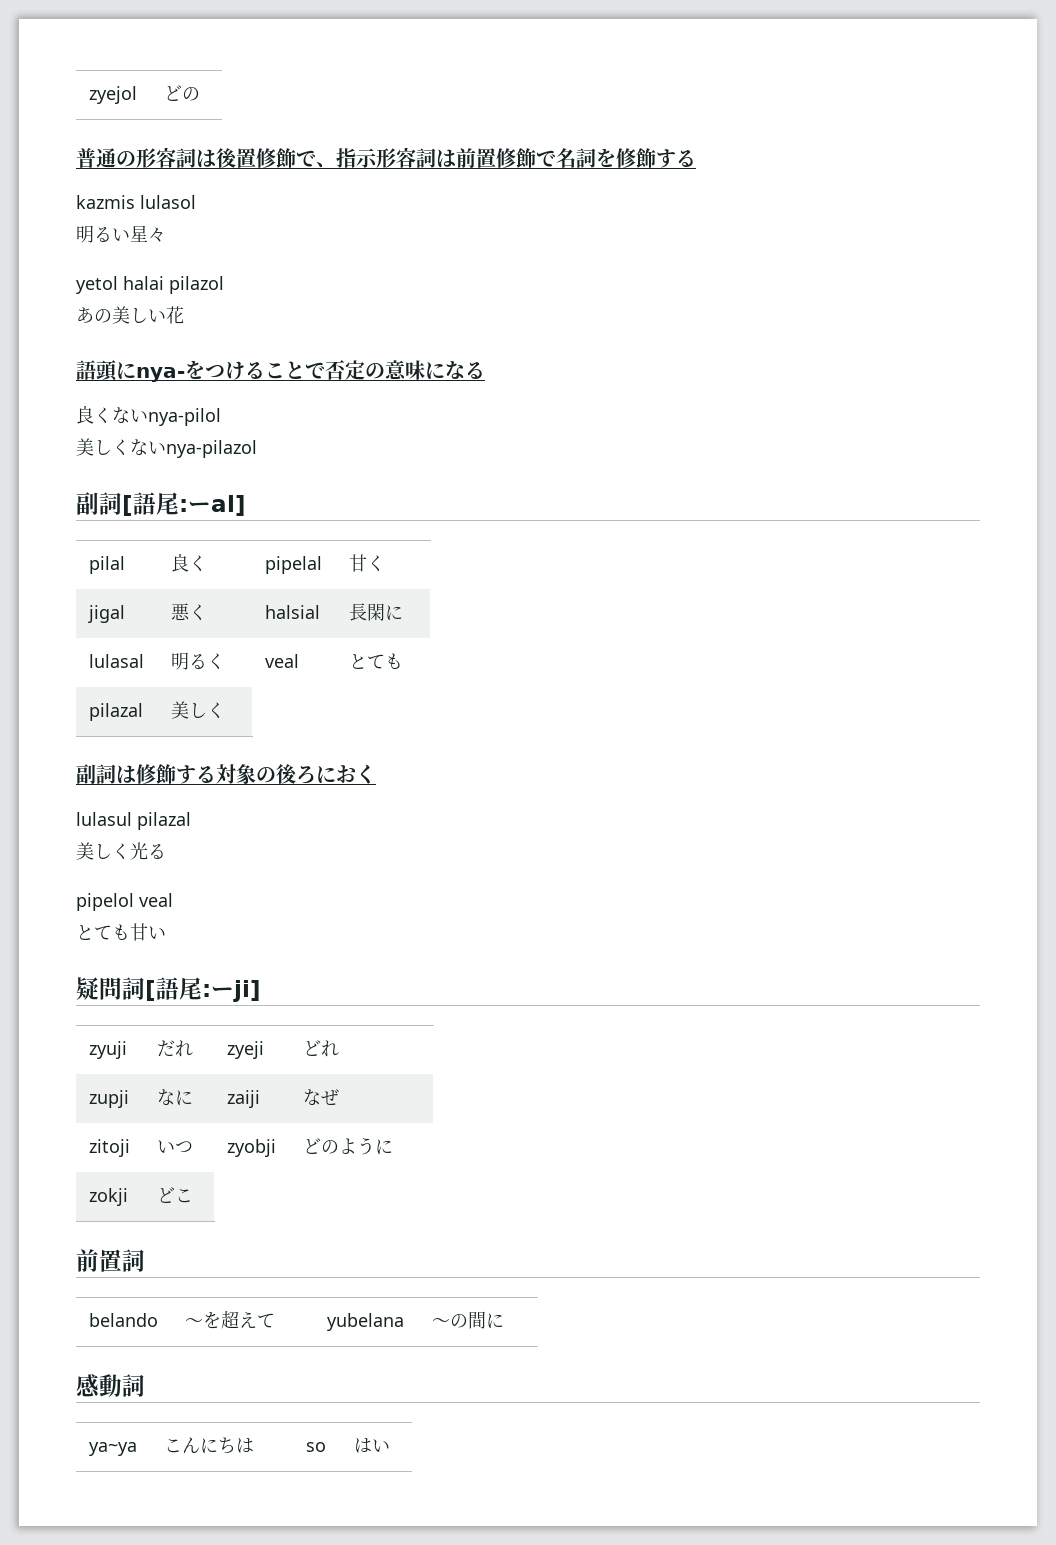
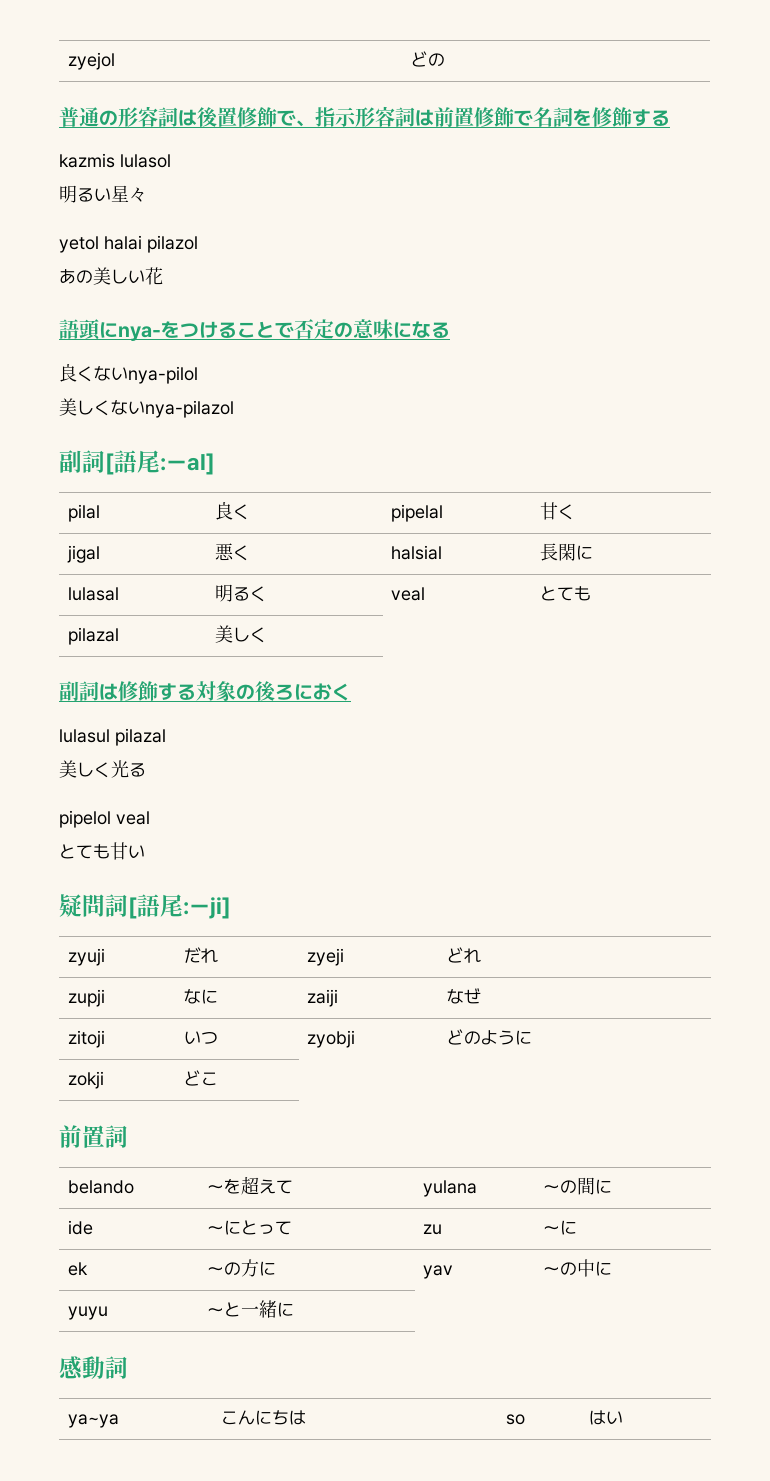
[327,1313,405,1331] yubelana -> [422,1180,477,1197] yulana
(505, 1320) none -> [67,1220,93,1235] [206,1220,292,1235] [422,1224,442,1235] [542,1220,577,1235] [67,1262,88,1276] [206,1259,276,1277] [422,1265,453,1279] [542,1259,612,1277] [67,1306,108,1320] [206,1300,294,1318] // ide | ～にとって | zu | ～に // ek | ～の方に | yav | ～の中に // yuyu | ～と一緒に

